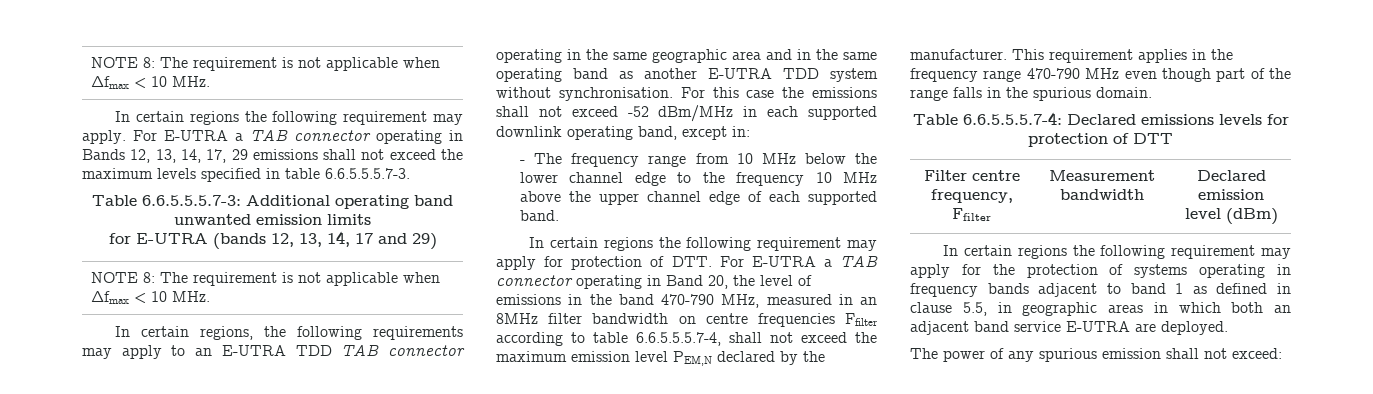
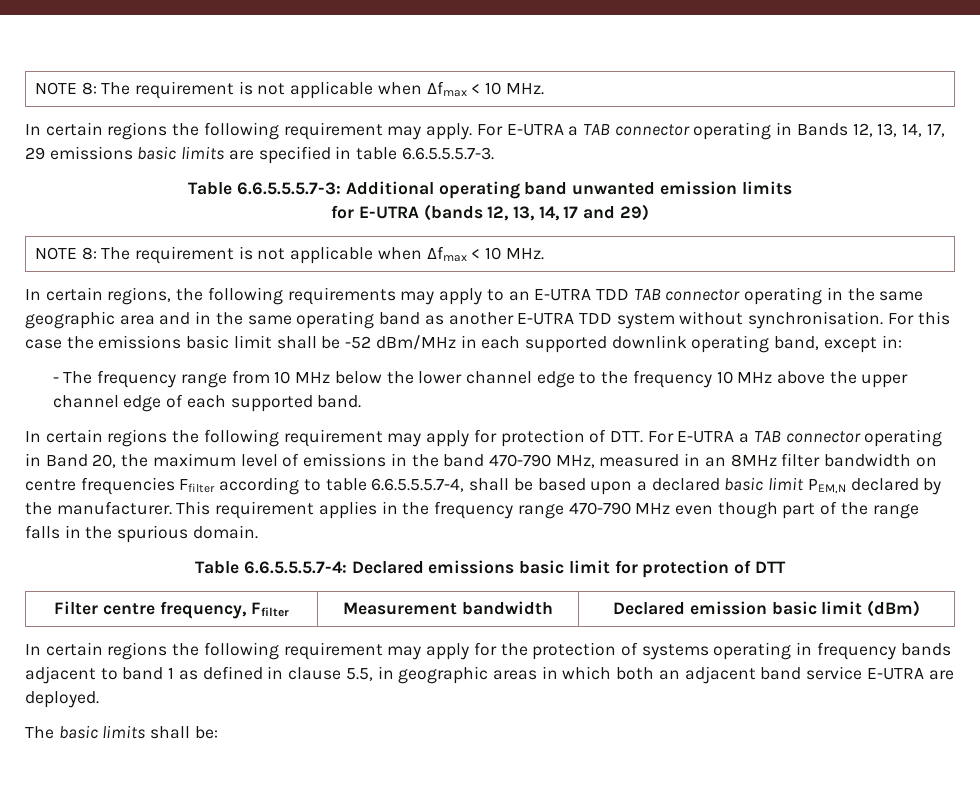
[323,149,464,160] [82,168,196,179] shall not exceed the maximum levels -> [137,146,254,160] basic limits are
[496,106,618,117] shall not exceed -> [186,335,341,349] basic limit shall be
(755, 280) none -> [152,453,236,467] maximum
[770,332,877,343] [496,351,668,362] not exceed the maximum emission level -> [513,477,805,495] be based upon a declared basic limit
[1218,114,1262,125] levels -> [519,560,610,574] basic limit
[1184,208,1221,219] level -> [771,601,863,615] basic limit
[943,348,1282,362] power of any spurious emission shall not exceed: -> [58,725,218,739] basic limits shall be:

